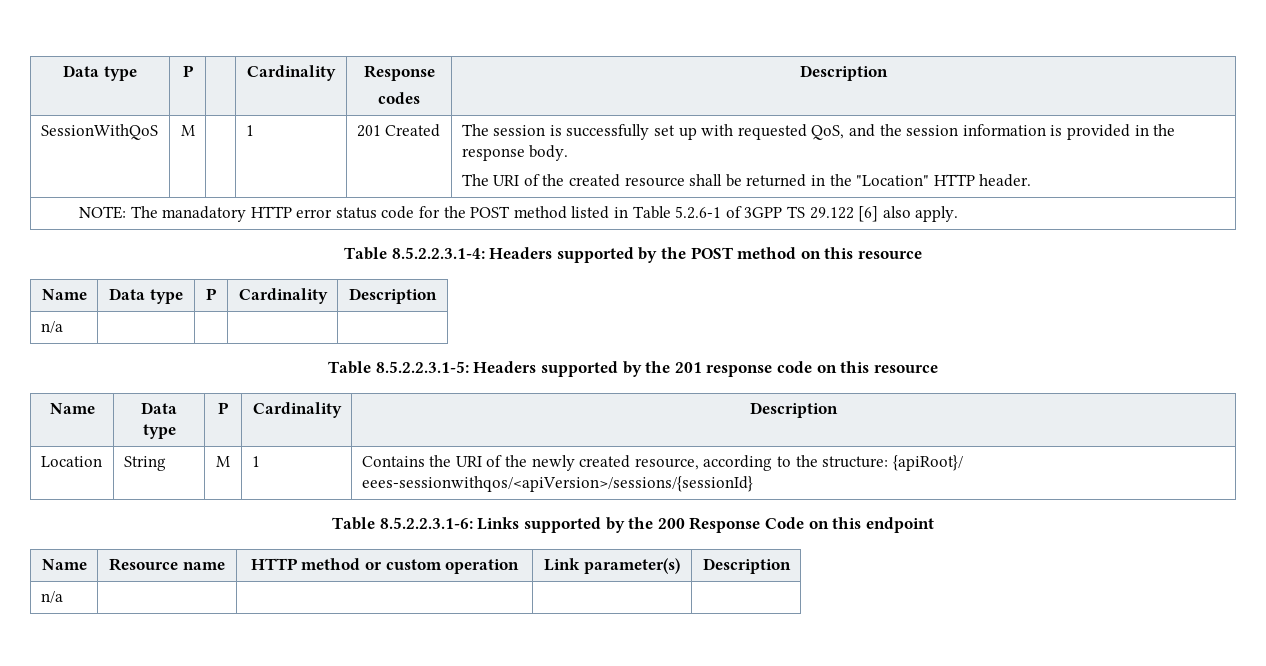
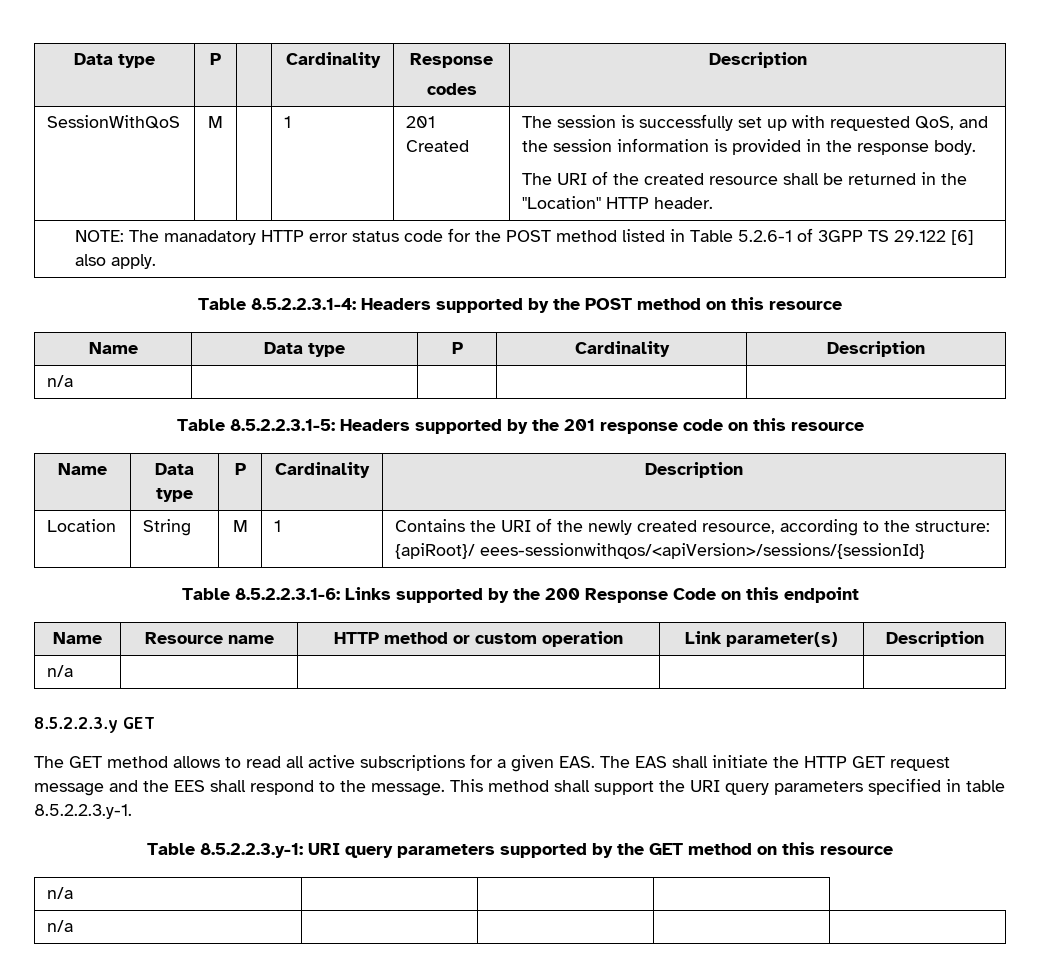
(63, 597) none -> [34,717,155,733] [34,754,950,772] [34,778,1005,796] [34,804,132,819] [147,842,893,858] [47,887,74,899] [47,920,74,932] // 8.5.2.2.3.y GET // The GET method allows to read all active subscriptions for a given EAS. The EAS shall initiate the HTTP GET request message and the EES shall respond to the message. This method shall support the URI query parameters specified in table 8.5.2.2.3.y-1. // Table 8.5.2.2.3.y-1: URI query parameters supported by the GET method on this resource // n/a | | | // n/a | | | |

